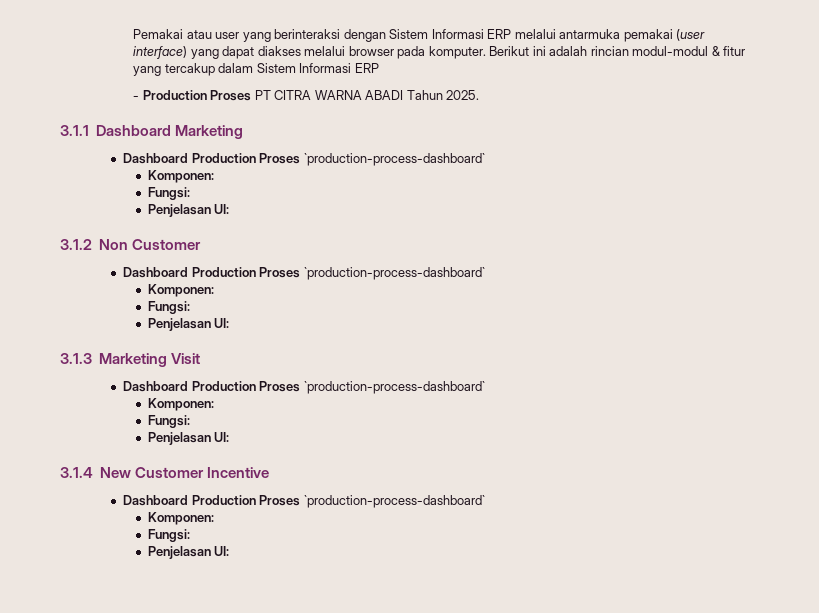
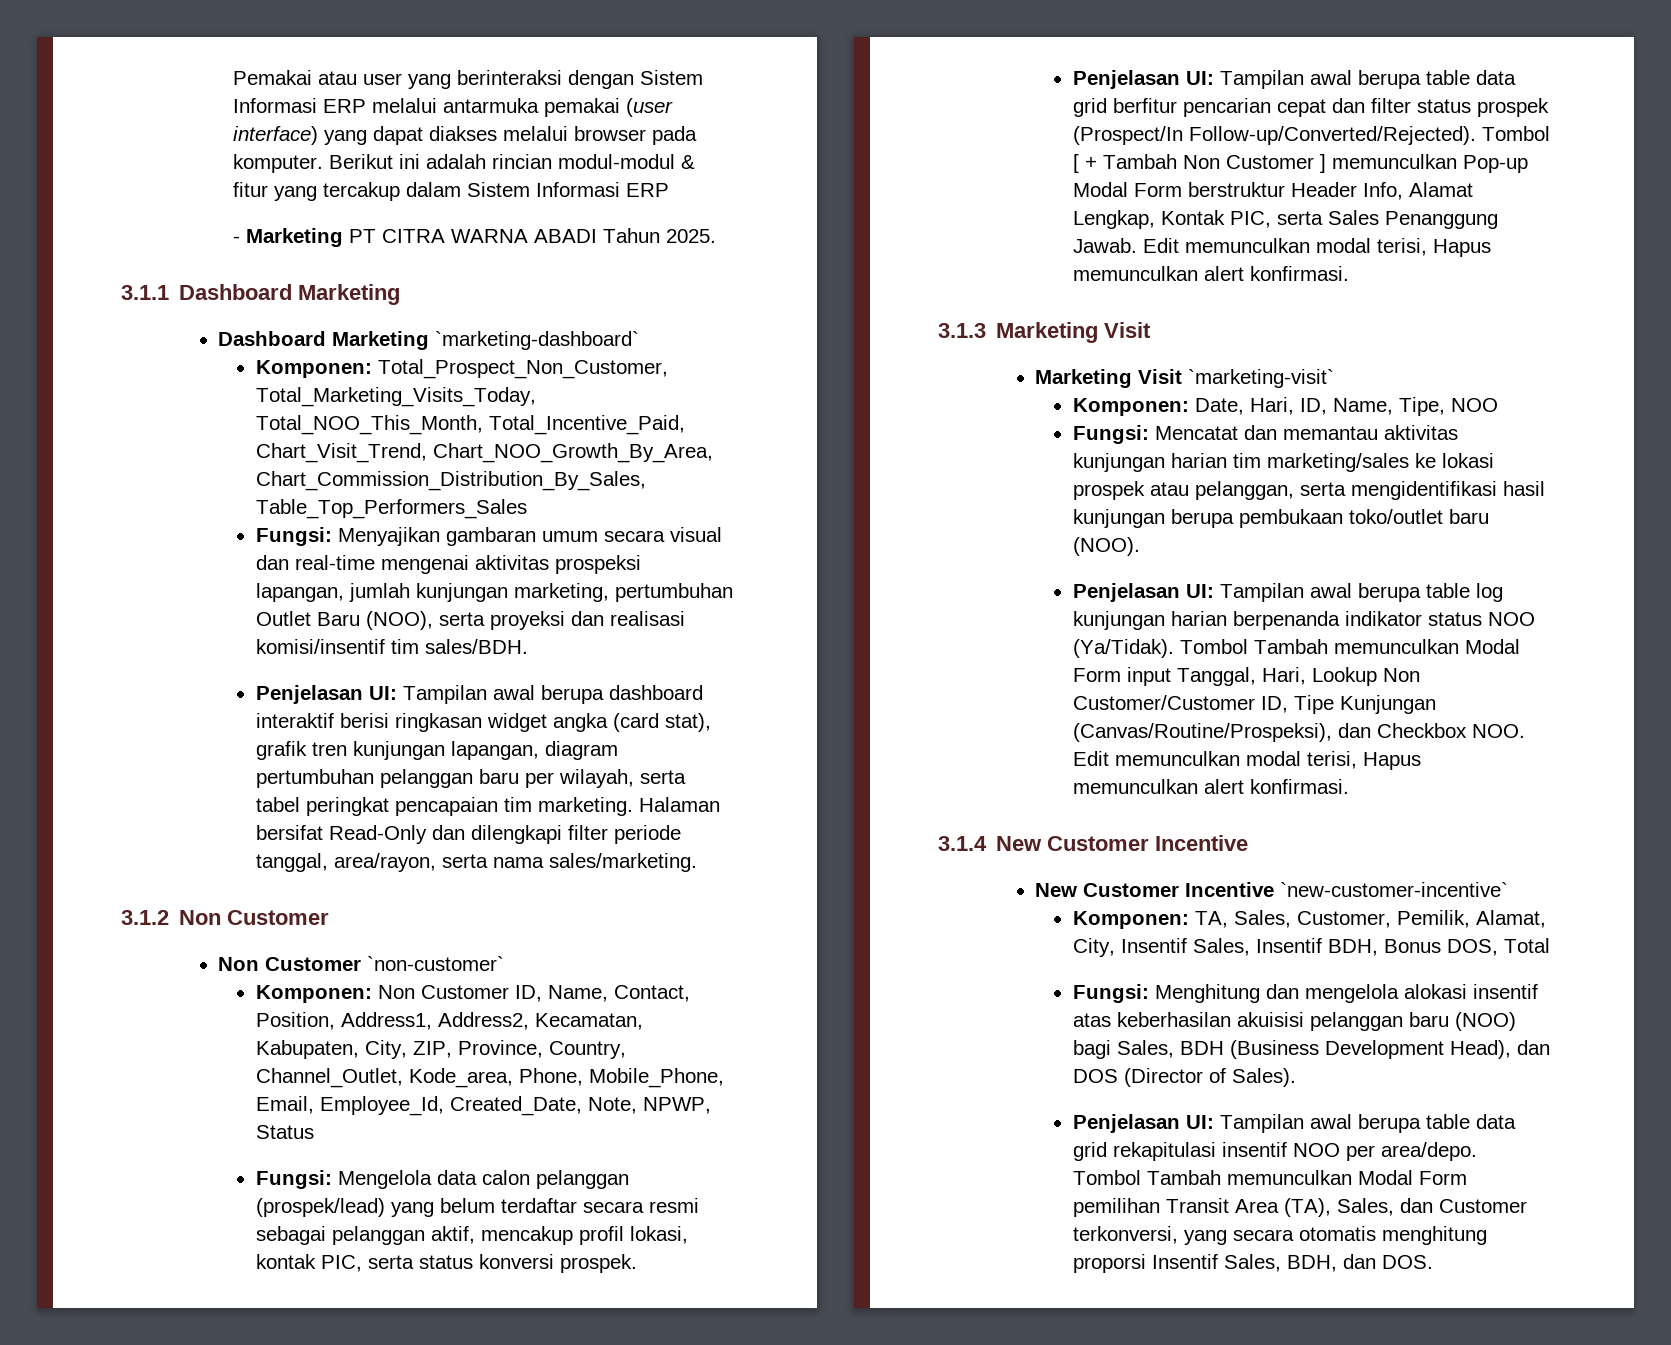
[142,90,252,101] Production Proses -> [246,228,344,247] Marketing
[191,153,485,166] [147,170,214,183] [147,187,190,200] [147,204,230,217] [60,239,201,250] [123,267,485,280] [147,284,214,297] [147,301,190,314] [147,318,230,331] [60,353,200,367] [123,381,485,394] [147,398,214,411] [147,415,190,428] [147,432,230,445] [60,467,269,478] [123,495,485,508] [147,512,214,525] [147,529,190,542] [147,546,230,559] Production Proses `production-process-dashboard` // Komponen: // Fungsi: // Penjelasan UI: // 3.1.2 Non Customer // Dashboard Production Proses `production-process-dashboard` // Komponen: // Fungsi: // Penjelasan UI: // 3.1.3 Marketing Visit // Dashboard Production Proses `production-process-dashboard` // Komponen: // Fungsi: // Penjelasan UI: // 3.1.4 New Customer Incentive // Dashboard Production Proses `production-process-dashboard` // Komponen: // Fungsi: // Penjelasan UI: -> [332,331,640,350] [255,359,668,379] [255,387,536,407] [255,415,685,435] [255,443,713,463] [255,471,646,491] [255,499,527,519] [255,527,722,546] [255,555,641,574] [255,583,733,602] [255,611,685,630] [255,639,528,654] [255,685,703,704] [255,713,711,732] [255,741,618,760] [255,769,686,788] [255,797,720,816] [255,825,681,844] [255,853,697,872] [121,910,330,925] [218,956,505,971] [255,985,690,1003] [255,1012,643,1030] [255,1040,626,1059] [255,1068,724,1088] [255,1096,711,1116] [255,1125,314,1139] [255,1170,629,1189] [255,1198,699,1217] [255,1226,688,1245] [255,1254,637,1273] [1072,70,1516,89] [1072,98,1549,117] [1072,126,1550,145] [1072,154,1528,173] [1072,182,1473,200] [1072,210,1498,229] [1072,238,1491,257] [1072,266,1349,281] [938,322,1152,343] [1035,369,1335,388] [1072,397,1498,416] [1072,425,1458,444] [1072,453,1494,472] [1072,481,1545,500] [1072,509,1489,528] [1072,537,1140,556] [1072,583,1503,602] [1072,611,1535,630] [1072,639,1520,658] [1072,667,1420,686] [1072,695,1436,714] [1072,723,1525,742] [1072,751,1421,770] [1072,779,1349,794] [938,835,1249,851] [1035,882,1509,897] [1072,910,1546,929] [1072,938,1550,957] [1072,984,1538,1003] [1072,1012,1516,1031] [1072,1040,1550,1059] [1072,1068,1296,1087] [1072,1114,1516,1133] [1072,1142,1477,1161] [1072,1170,1467,1185] [1072,1198,1527,1217] [1072,1226,1487,1245] [1072,1254,1433,1273] Marketing `marketing-dashboard` // Komponen: Total_Prospect_Non_Customer, Total_Marketing_Visits_Today, Total_NOO_This_Month, Total_Incentive_Paid, Chart_Visit_Trend, Chart_NOO_Growth_By_Area, Chart_Commission_Distribution_By_Sales, Table_Top_Performers_Sales // Fungsi: Menyajikan gambaran umum secara visual dan real-time mengenai aktivitas prospeksi lapangan, jumlah kunjungan marketing, pertumbuhan Outlet Baru (NOO), serta proyeksi dan realisasi komisi/insentif tim sales/BDH. // Penjelasan UI: Tampilan awal berupa dashboard interaktif berisi ringkasan widget angka (card stat), grafik tren kunjungan lapangan, diagram pertumbuhan pelanggan baru per wilayah, serta tabel peringkat pencapaian tim marketing. Halaman bersifat Read-Only dan dilengkapi filter periode tanggal, area/rayon, serta nama sales/marketing. // 3.1.2 Non Customer // Non Customer `non-customer` // Komponen: Non Customer ID, Name, Contact, Position, Address1, Address2, Kecamatan, Kabupaten, City, ZIP, Province, Country, Channel_Outlet, Kode_area, Phone, Mobile_Phone, Email, Employee_Id, Created_Date, Note, NPWP, Status // Fungsi: Mengelola data calon pelanggan (prospek/lead) yang belum terdaftar secara resmi sebagai pelanggan aktif, mencakup profil lokasi, kontak PIC, serta status konversi prospek. // Penjelasan UI: Tampilan awal berupa table data grid berfitur pencarian cepat dan filter status prospek (Prospect/In Follow-up/Converted/Rejected). Tombol [ + Tambah Non Customer ] memunculkan Pop-up Modal Form berstruktur Header Info, Alamat Lengkap, Kontak PIC, serta Sales Penanggung Jawab. Edit memunculkan modal terisi, Hapus memunculkan alert konfirmasi. // 3.1.3 Marketing Visit // Marketing Visit `marketing-visit` // Komponen: Date, Hari, ID, Name, Tipe, NOO // Fungsi: Mencatat dan memantau aktivitas kunjungan harian tim marketing/sales ke lokasi prospek atau pelanggan, serta mengidentifikasi hasil kunjungan berupa pembukaan toko/outlet baru (NOO). // Penjelasan UI: Tampilan awal berupa table log kunjungan harian berpenanda indikator status NOO (Ya/Tidak). Tombol Tambah memunculkan Modal Form input Tanggal, Hari, Lookup Non Customer/Customer ID, Tipe Kunjungan (Canvas/Routine/Prospeksi), dan Checkbox NOO. Edit memunculkan modal terisi, Hapus memunculkan alert konfirmasi. // 3.1.4 New Customer Incentive // New Customer Incentive `new-customer-incentive` // Komponen: TA, Sales, Customer, Pemilik, Alamat, City, Insentif Sales, Insentif BDH, Bonus DOS, Total // Fungsi: Menghitung dan mengelola alokasi insentif atas keberhasilan akuisisi pelanggan baru (NOO) bagi Sales, BDH (Business Development Head), dan DOS (Director of Sales). // Penjelasan UI: Tampilan awal berupa table data grid rekapitulasi insentif NOO per area/depo. Tombol Tambah memunculkan Modal Form pemilihan Transit Area (TA), Sales, dan Customer terkonversi, yang secara otomatis menghitung proporsi Insentif Sales, BDH, dan DOS.

